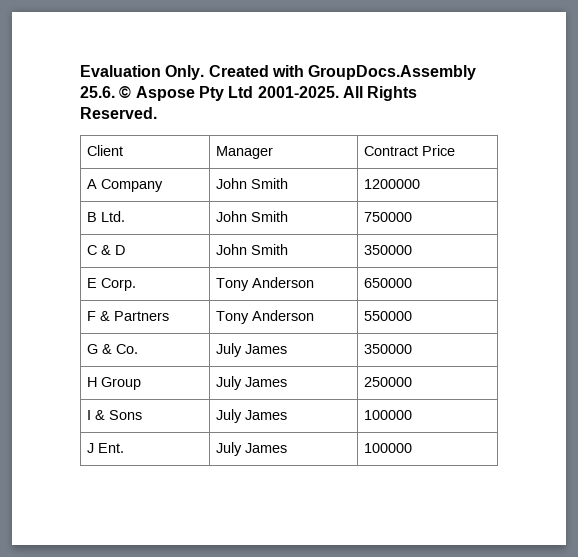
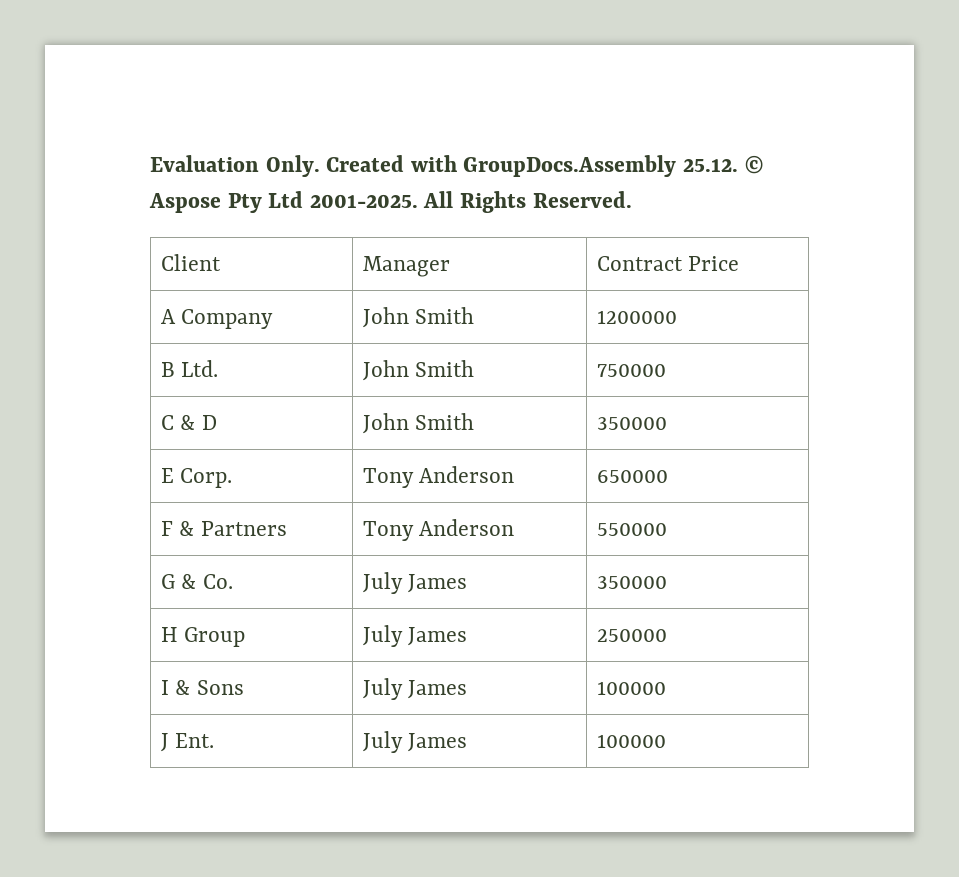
[80,86,115,98] 25.6. -> [683,159,739,172] 25.12.

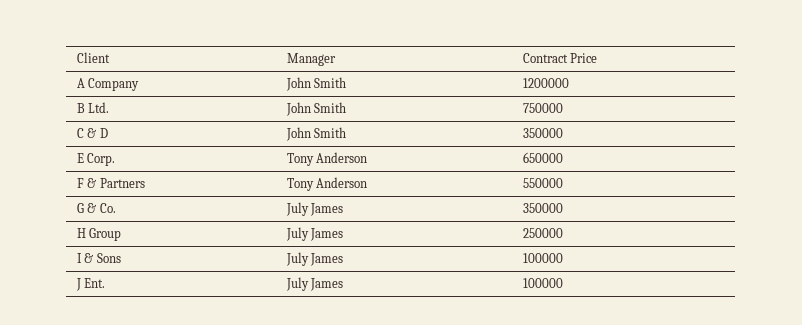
[150,155,763,177] [149,191,632,213] Evaluation Only. Created with GroupDocs.Assembly 25.12. © Aspose Pty Ltd 2001-2025. All Rights Reserved. // -> (76, 57) none

